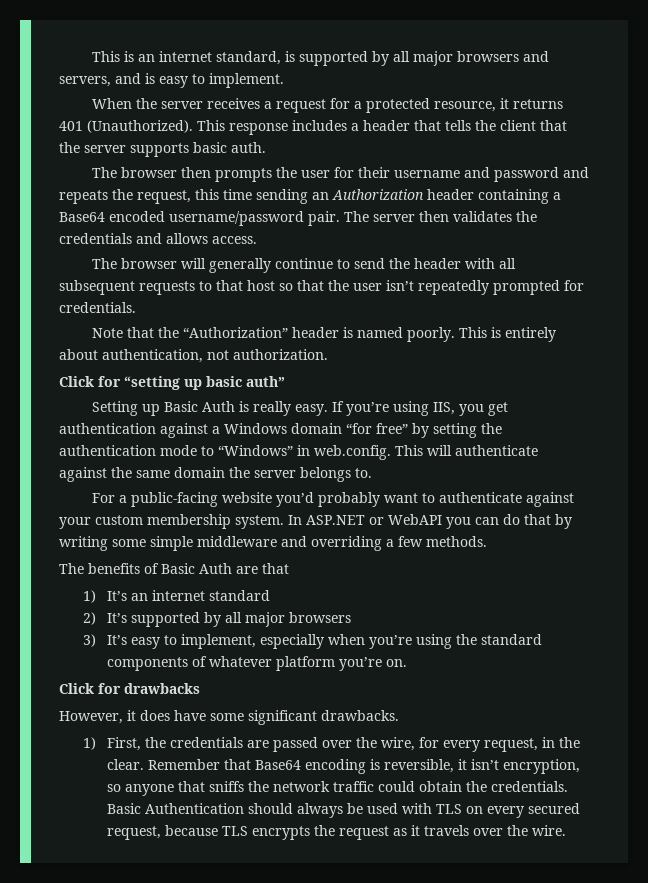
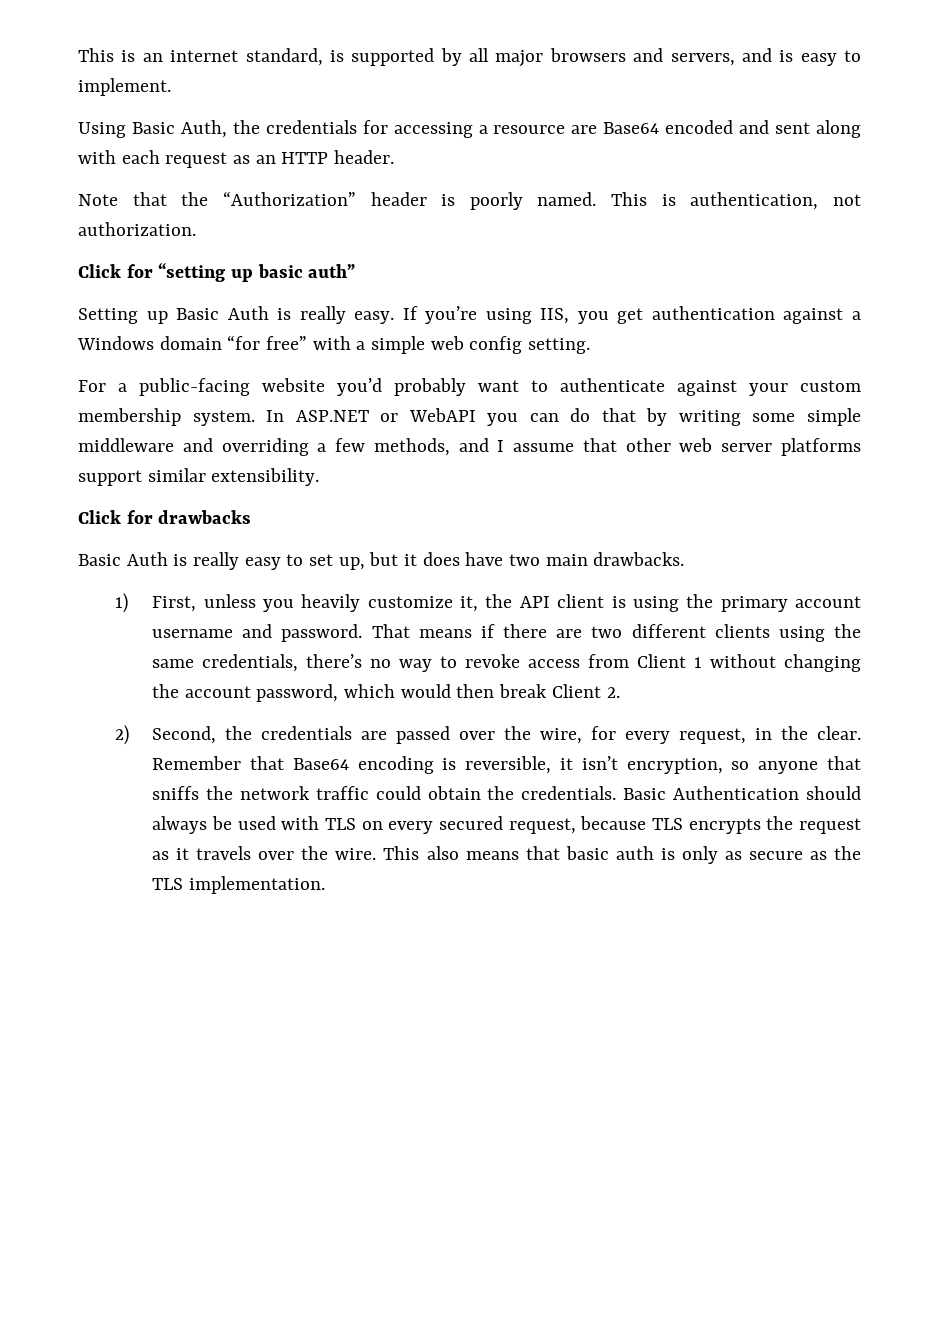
[91,98,563,113] [59,120,567,135] [59,142,266,157] [91,167,589,182] [59,189,561,204] [59,211,537,226] [59,233,257,244] [91,258,516,273] [59,280,584,295] [59,302,136,313] When the server receives a request for a protected resource, it returns 401 (Unauthorized). This response includes a header that tells the client that the server supports basic auth. // The browser then prompts the user for their username and password and repeats the request, this time sending an Authorization header containing a Base64 encoded username/password pair. The server then validates the credentials and allows access. // The browser will generally continue to send the header with all subsequent requests to that host so that the user isn’t repeatedly prompted for credentials. -> [78,120,862,138] [78,150,395,168] Using Basic Auth, the credentials for accessing a resource are Base64 encoded and sent along with each request as an HTTP header.
[356,327,556,342] [59,349,98,360] named poorly. This is entirely about -> [469,192,676,210] poorly named. This is
[412,423,502,438] [59,445,538,460] [59,467,372,482] by setting the authentication mode to “Windows” in web.config. This will authenticate against the same domain the server belongs to. -> [312,336,591,354] with a simple web config setting.
[426,536,487,547] [59,563,289,574] [83,590,271,603] [83,612,352,627] [83,634,543,649] [107,656,408,671] [59,683,200,694] [59,711,123,724] methods. // The benefits of Basic Auth are that // 1) It’s an internet standard // 2) It’s supported by all major browsers // 3) It’s easy to implement, especially when you’re using the standard components of whatever platform you’re on. // Click for drawbacks // However, -> [373,438,861,456] [78,468,320,486] [78,510,252,524] [78,552,399,570] methods, and I assume that other web server platforms support similar extensibility. // Click for drawbacks // Basic Auth is really easy to set up, but
[210,710,317,725] some significant -> [509,554,588,566] two main
(142, 744) none -> [203,594,861,612] [152,624,862,642] [152,654,861,672] [152,684,620,702] [115,725,217,745] unless you heavily customize it, the API client is using the primary account username and password. That means if there are two different clients using the same credentials, there’s no way to revoke access from Client 1 without changing the account password, which would then break Client 2. // 2) Second,
(567, 830) none -> [383,846,862,864] [152,876,325,894] This also means that basic auth is only as secure as the TLS implementation.

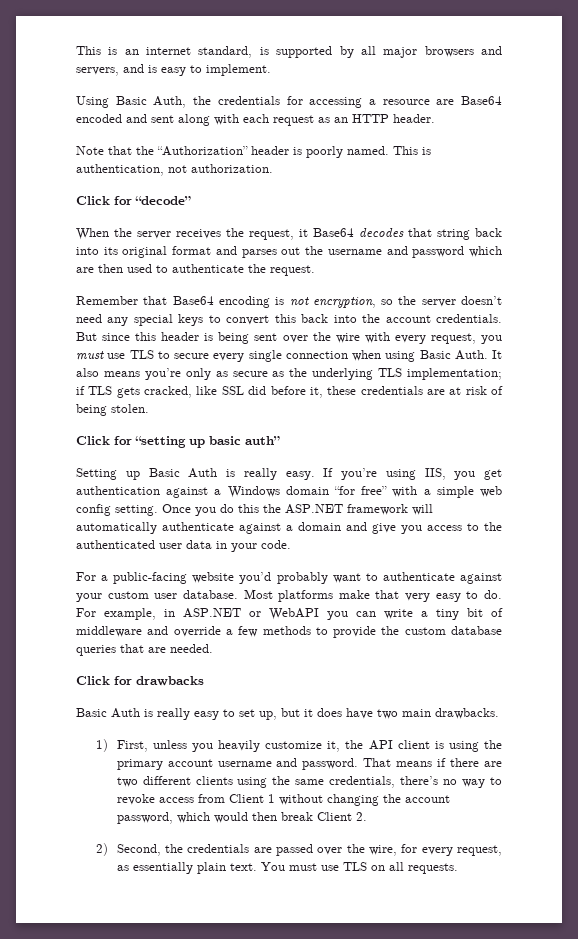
(196, 229) none -> [76,196,191,205] [76,228,502,240] [76,246,502,258] [76,264,315,276] [76,296,503,308] [76,314,502,326] [76,332,503,344] [76,350,502,362] [76,368,502,380] [76,386,503,398] [76,404,149,416] // Click for “decode” // When the server receives the request, it Base64 decodes that string back into its original format and parses out the username and password which are then used to authenticate the request. // Remember that Base64 encoding is not encryption, so the server doesn’t need any special keys to convert this back into the account credentials. But since this header is being sent over the wire with every request, you must use TLS to secure every single connection when using Basic Auth. It also means you’re only as secure as the underlying TLS implementation; if TLS gets cracked, like SSL did before it, these credentials are at risk of being stolen.
(591, 346) none -> [162,504,433,516] [76,522,502,534] [76,540,291,552] Once you do this the ASP.NET framework will automatically authenticate against a domain and give you access to the authenticated user data in your code.
[78,408,285,426] membership system. In -> [154,589,502,602] [76,608,175,620] user database. Most platforms make that very easy to do. For example, in
[570,408,862,426] do that by writing some simple -> [384,608,503,620] write a tiny bit of
[221,438,309,456] overriding -> [173,626,221,637] override
[373,438,861,456] [78,468,320,486] methods, and I assume that other web server platforms support similar extensibility. -> [262,626,503,638] [76,644,213,656] methods to provide the custom database queries that are needed.
[755,726,862,740] [152,756,861,774] [152,786,861,800] [152,816,862,834] [152,846,862,864] [152,876,325,894] in the clear. Remember that Base64 encoding is reversible, it isn’t encryption, so anyone that sniffs the network traffic could obtain the credentials. Basic Authentication should always be used with TLS on every secured request, because TLS encrypts the request as it travels over the wire. This also means that basic auth is only as secure as the TLS implementation. -> [116,862,458,874] as essentially plain text. You must use TLS on all requests.

